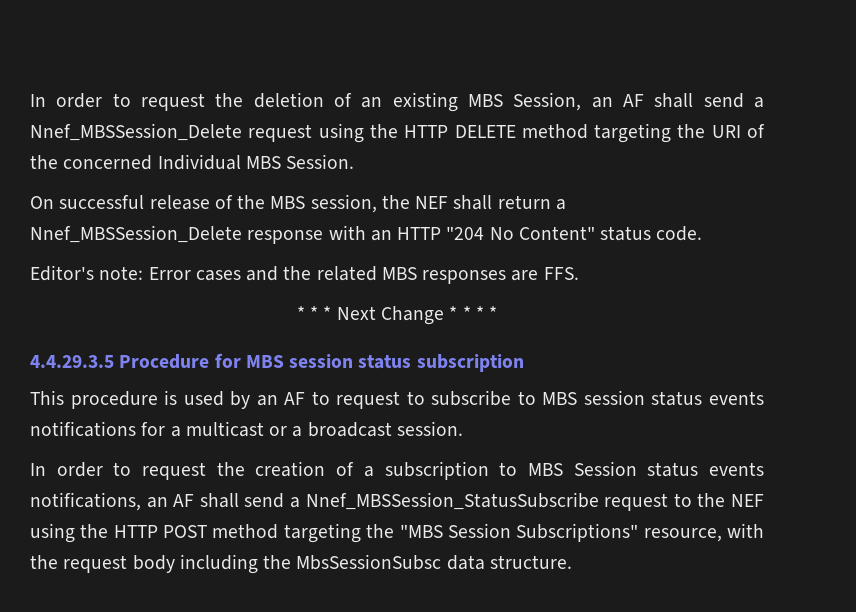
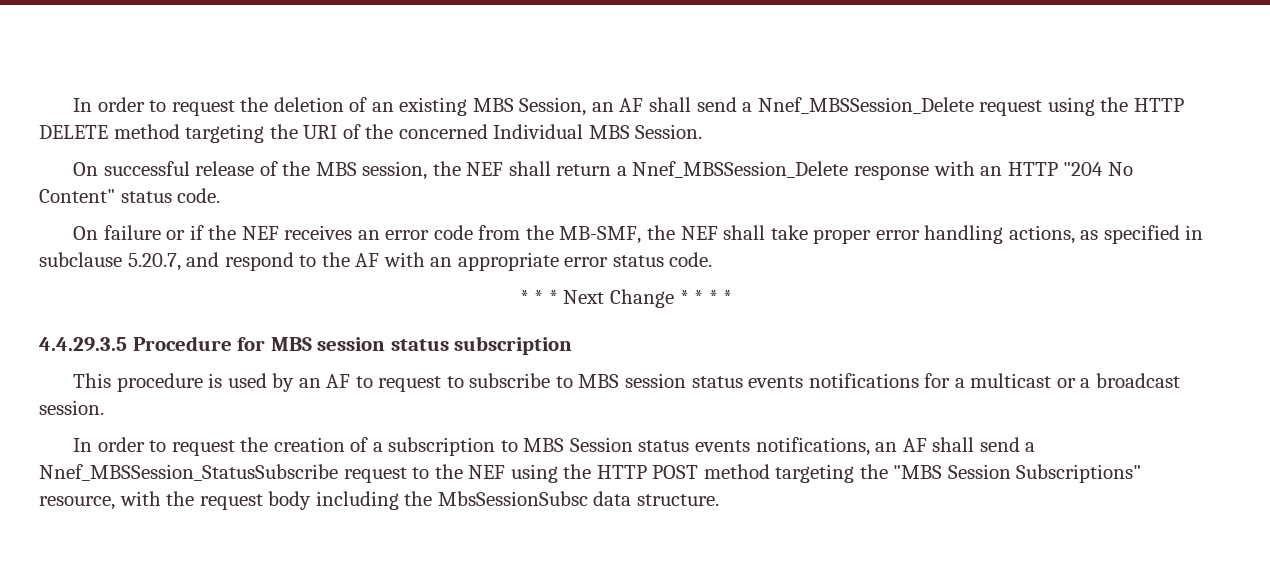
[30,265,579,284] Editor's note: Error cases and the related MBS responses are FFS. -> [73,225,1204,244] [39,252,713,271] On failure or if the NEF receives an error code from the MB-SMF, the NEF shall take proper error handling actions, as specified in subclause 5.20.7, and respond to the AF with an appropriate error status code.

